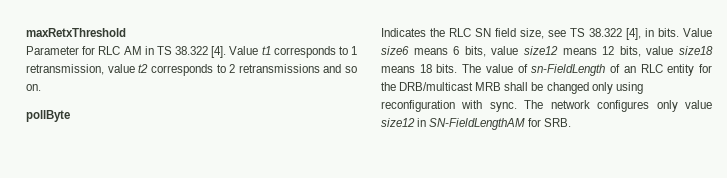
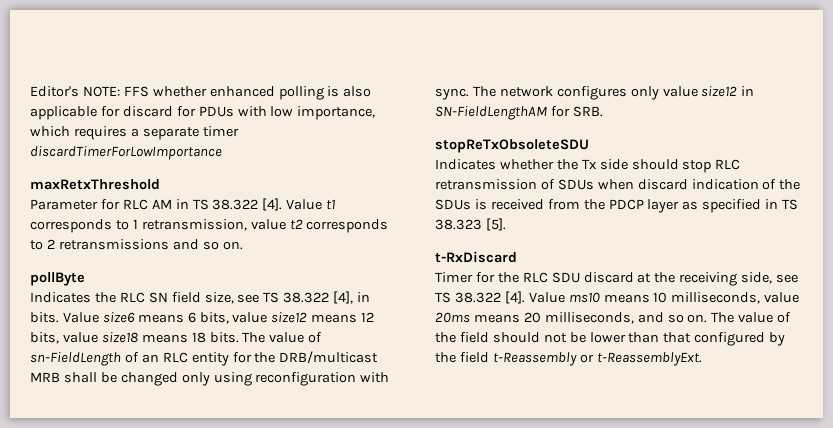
(26, 32) none -> [30,86,372,100] [30,106,376,120] [30,126,239,140] [30,146,222,160] Editor's NOTE: FFS whether enhanced polling is also applicable for discard for PDUs with low importance, which requires a separate timer discardTimerForLowImportance //
(572, 122) none -> [435,139,589,153] [435,159,741,173] [435,179,801,190] [435,199,799,213] [435,218,506,231] [435,251,517,263] [435,272,799,286] [435,291,800,304] [435,312,792,324] [435,332,786,346] [435,352,702,366] // stopReTxObsoleteSDU // Indicates whether the Tx side should stop RLC retransmission of SDUs when discard indication of the SDUs is received from the PDCP layer as specified in TS 38.323 [5]. // t-RxDiscard // Timer for the RLC SDU discard at the receiving side, see TS 38.322 [4]. Value ms10 means 10 milliseconds, value 20ms means 20 milliseconds, and so on. The value of the field should not be lower than that configured by the field t-Reassembly or t-ReassemblyExt.

